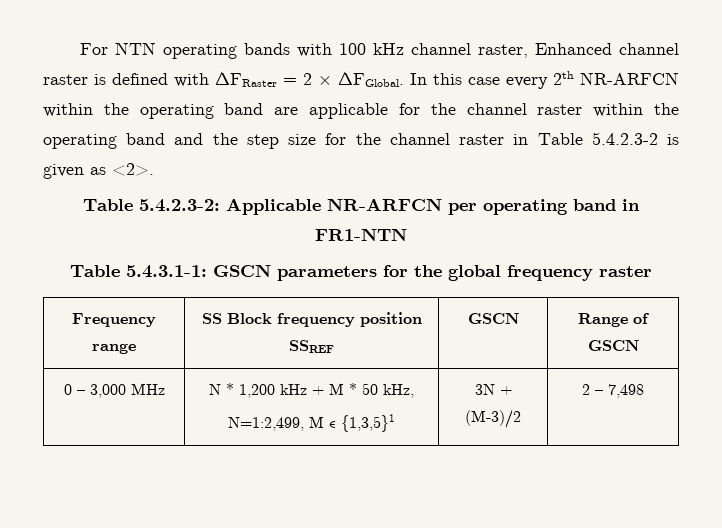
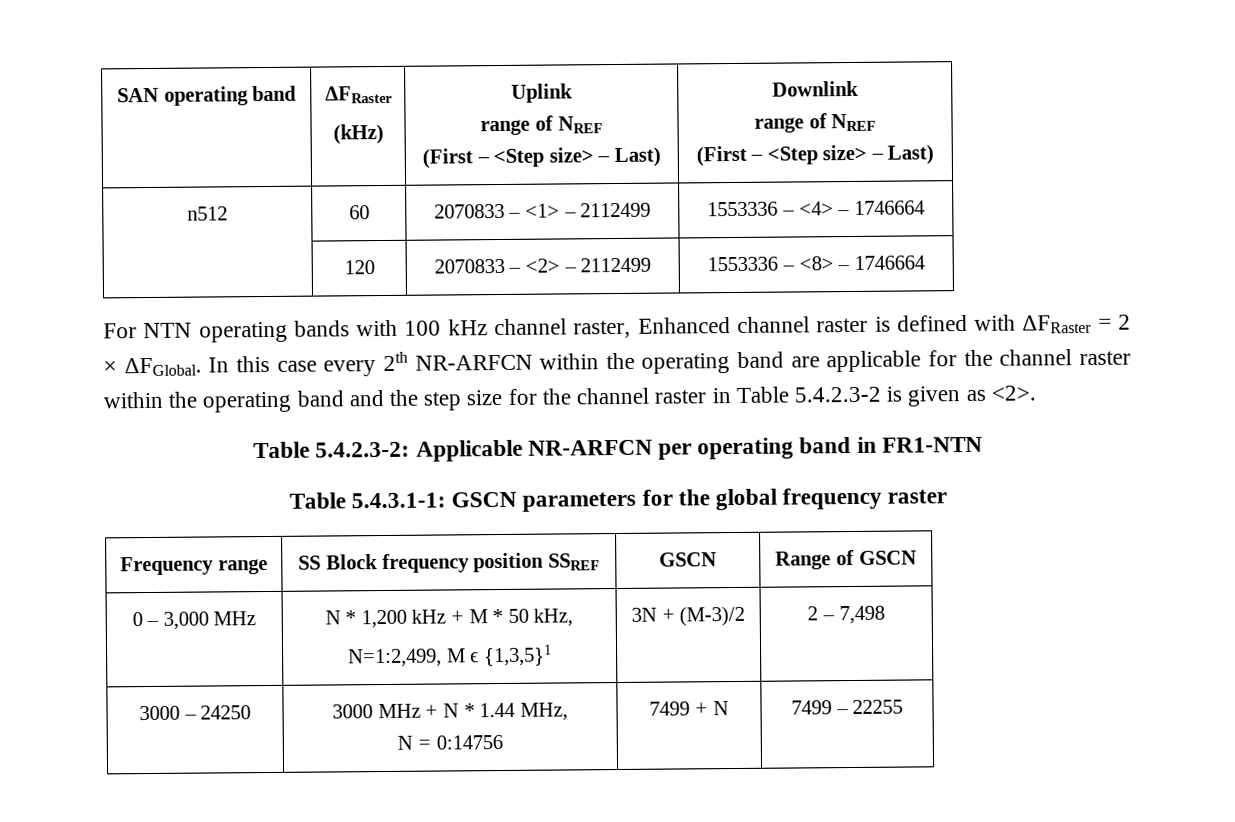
(80, 49) none -> [116,85,298,106] [324,85,393,104] [332,123,384,145] [511,83,573,103] [480,115,603,136] [422,146,661,169] [772,80,859,97] [753,113,877,133] [695,144,935,167] [187,206,228,221] [348,205,370,220] [433,202,652,219] [707,200,925,217] [343,260,375,275] [433,257,652,274] [707,255,925,272] SAN operating band | ΔFRaster // (kHz) | Uplink // range of NREF // (First – <Step size> – Last) | Downlink // range of NREF // (First – <Step size> – Last) // n512 | 60 | 2070833 – <1> – 2112499 | 1553336 – <4> – 1746664 // | 120 | 2070833 – <2> – 2112499 | 1553336 – <8> – 1746664 //
(644, 391) none -> [138,705,252,721] [332,702,568,721] [397,734,503,750] [649,701,729,716] [790,699,904,715] // 3000 – 24250 | 3000 MHz + N * 1.44 MHz, // N = 0:14756 | 7499 + N | 7499 – 22255

